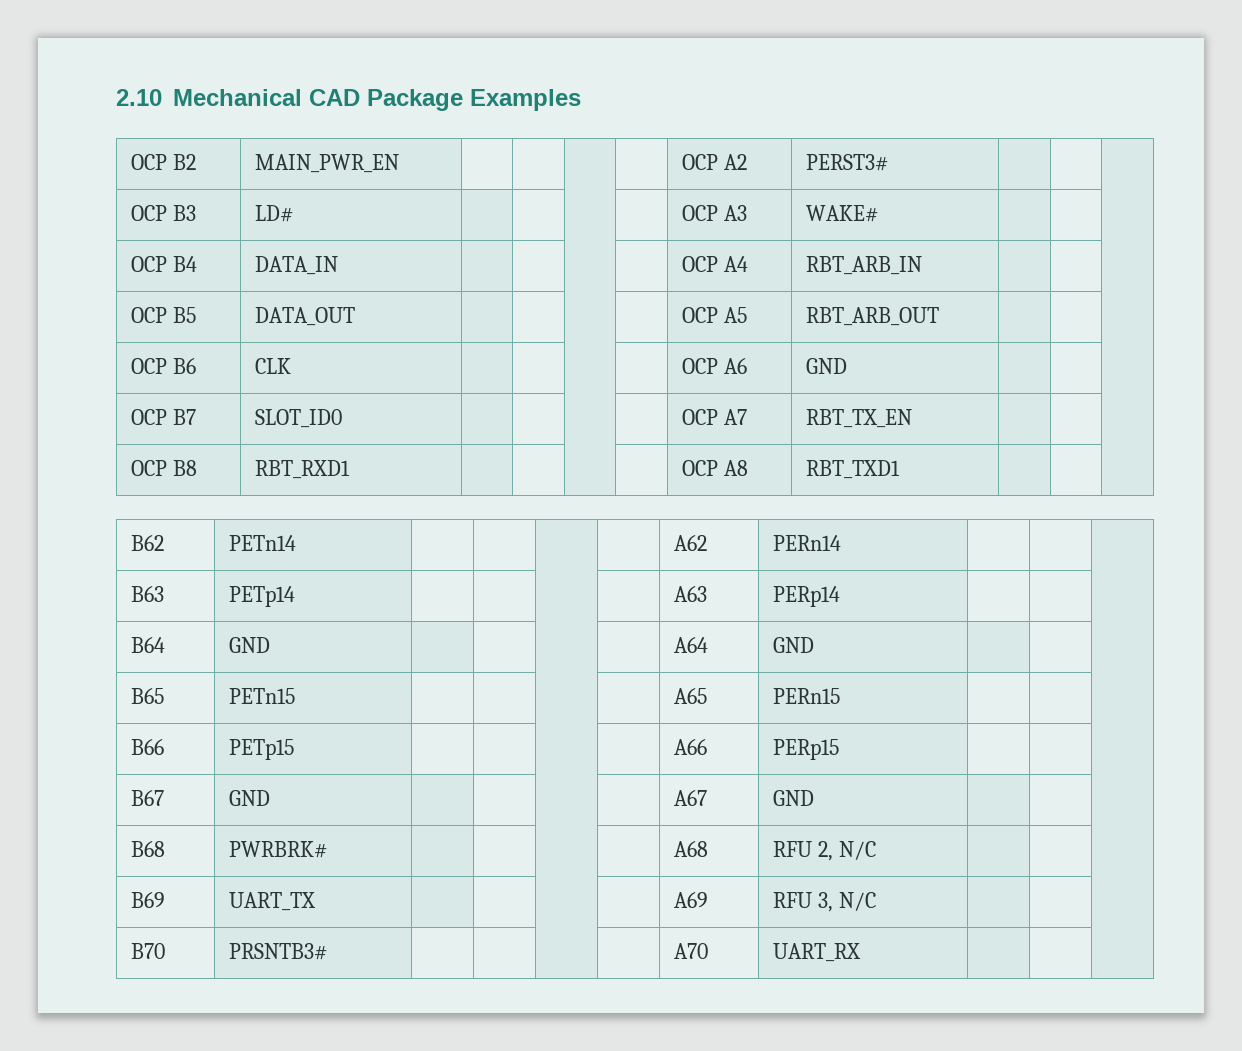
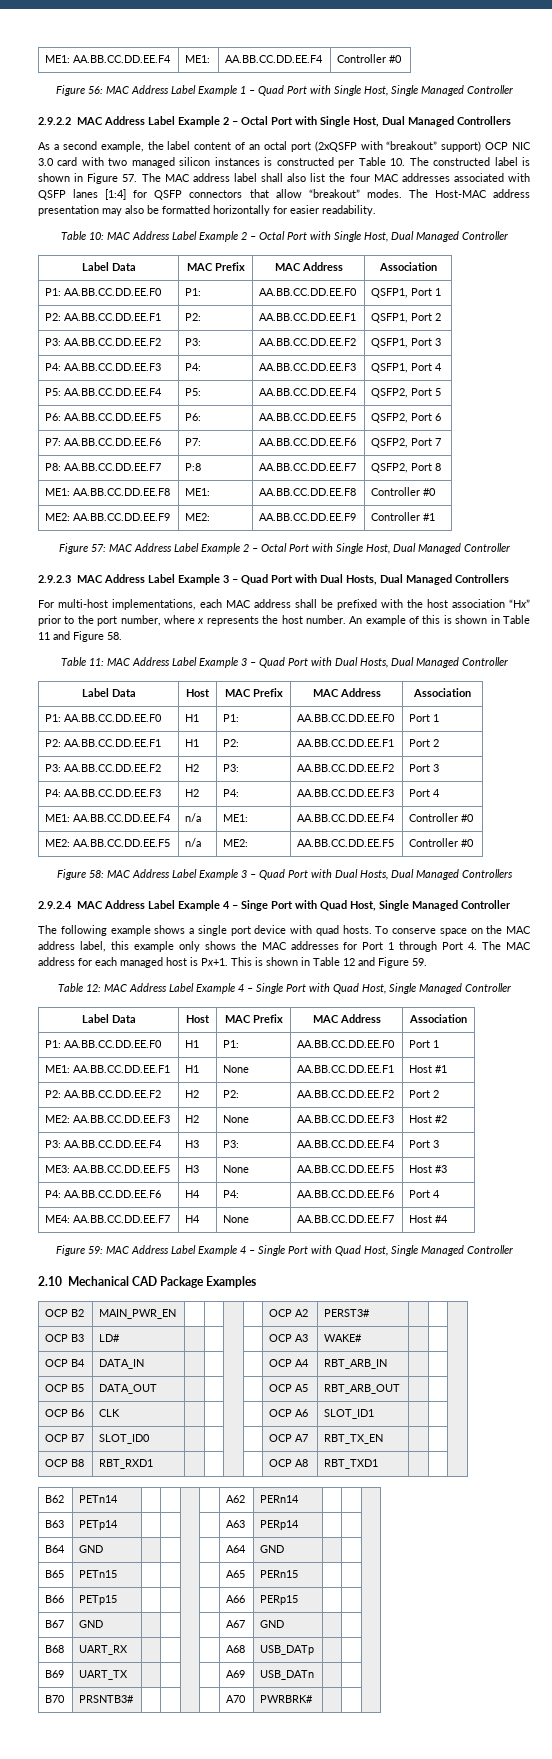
(116, 97) none -> [45,55,172,63] [185,55,211,63] [225,55,324,63] [337,54,403,63] [55,85,513,96] [38,116,511,127] [38,141,531,152] [38,157,530,168] [38,173,530,184] [38,189,530,200] [38,205,376,216] [60,231,508,242] [81,262,136,271] [186,262,245,271] [274,262,343,271] [378,262,437,271] [45,288,163,296] [185,288,202,296] [259,288,358,296] [371,288,442,298] [45,313,162,321] [185,313,202,321] [259,313,357,321] [371,313,442,323] [45,338,162,346] [185,338,202,346] [259,338,357,346] [371,338,442,348] [45,363,162,371] [185,363,202,371] [259,363,357,371] [371,363,443,373] [45,388,163,396] [185,388,202,396] [259,388,358,396] [371,388,442,398] [45,413,162,421] [185,413,202,421] [259,413,357,421] [371,413,442,423] [45,438,162,446] [185,438,202,446] [259,438,357,446] [371,438,442,448] [45,463,162,471] [185,463,202,471] [259,463,357,471] [371,463,442,473] [45,488,171,496] [185,488,211,496] [259,488,357,496] [371,487,437,496] [45,513,171,521] [185,513,211,521] [259,513,357,521] [371,512,436,521] [58,543,510,554] [38,574,509,585] [38,599,530,610] [38,615,531,626] [38,631,122,642] [60,657,508,668] [81,688,136,697] [186,689,211,697] [224,688,283,697] [312,688,381,697] [413,688,471,697] [45,714,163,722] [185,714,200,722] [223,714,240,722] [297,714,396,722] [409,714,440,722] [45,739,162,747] [185,739,200,747] [223,739,240,747] [297,739,395,747] [409,739,440,747] [45,764,162,772] [185,764,200,772] [223,764,240,772] [297,764,395,772] [409,764,440,772] [45,789,162,797] [185,789,200,797] [223,789,240,797] [297,789,395,797] [409,789,441,797] [45,814,172,822] [185,813,202,822] [223,814,249,822] [297,814,396,822] [409,813,475,822] [45,839,171,847] [185,838,202,847] [223,839,249,847] [297,839,395,847] [409,838,475,847] [56,869,513,880] [38,900,511,911] [38,925,531,936] [38,941,531,952] [38,957,427,968] [57,983,511,994] [81,1014,136,1023] [186,1015,211,1023] [224,1014,283,1023] [312,1014,381,1023] [409,1014,467,1023] [45,1040,163,1048] [185,1040,200,1048] [223,1040,240,1048] [297,1040,396,1048] [409,1040,440,1048] [45,1065,171,1073] [185,1065,200,1073] [223,1065,250,1073] [297,1065,395,1073] [409,1065,448,1073] [45,1090,162,1098] [185,1090,200,1098] [223,1090,240,1098] [297,1090,395,1098] [409,1090,440,1098] [45,1115,171,1123] [185,1115,200,1123] [223,1115,250,1123] [297,1115,395,1123] [409,1115,448,1123] [45,1140,163,1148] [185,1140,200,1148] [223,1140,240,1148] [297,1140,396,1148] [409,1140,440,1148] [45,1165,171,1173] [185,1165,200,1173] [223,1165,250,1173] [297,1165,395,1173] [409,1165,448,1173] [45,1190,162,1198] [185,1190,201,1198] [223,1190,240,1198] [297,1190,395,1198] [409,1190,441,1198] [45,1215,171,1223] [185,1215,201,1223] [223,1215,250,1223] [297,1215,395,1223] [409,1215,449,1223] [55,1245,513,1256] ME1: AA.BB.CC.DD.EE.F4 | ME1: | AA.BB.CC.DD.EE.F4 | Controller #0 // Figure 56: MAC Address Label Example 1 – Quad Port with Single Host, Single Managed Controller // 2.9.2.2 MAC Address Label Example 2 – Octal Port with Single Host, Dual Managed Controllers // As a second example, the label content of an octal port (2xQSFP with “breakout” support) OCP NIC 3.0 card with two managed silicon instances is constructed per Table 10. The constructed label is shown in Figure 57. The MAC address label shall also list the four MAC addresses associated with QSFP lanes [1:4] for QSFP connectors that allow “breakout” modes. The Host-MAC address presentation may also be formatted horizontally for easier readability. // Table 10: MAC Address Label Example 2 – Octal Port with Single Host, Dual Managed Controller // Label Data | MAC Prefix | MAC Address | Association // P1: AA.BB.CC.DD.EE.F0 | P1: | AA.BB.CC.DD.EE.F0 | QSFP1, Port 1 // P2: AA.BB.CC.DD.EE.F1 | P2: | AA.BB.CC.DD.EE.F1 | QSFP1, Port 2 // P3: AA.BB.CC.DD.EE.F2 | P3: | AA.BB.CC.DD.EE.F2 | QSFP1, Port 3 // P4: AA.BB.CC.DD.EE.F3 | P4: | AA.BB.CC.DD.EE.F3 | QSFP1, Port 4 // P5: AA.BB.CC.DD.EE.F4 | P5: | AA.BB.CC.DD.EE.F4 | QSFP2, Port 5 // P6: AA.BB.CC.DD.EE.F5 | P6: | AA.BB.CC.DD.EE.F5 | QSFP2, Port 6 // P7: AA.BB.CC.DD.EE.F6 | P7: | AA.BB.CC.DD.EE.F6 | QSFP2, Port 7 // P8: AA.BB.CC.DD.EE.F7 | P:8 | AA.BB.CC.DD.EE.F7 | QSFP2, Port 8 // ME1: AA.BB.CC.DD.EE.F8 | ME1: | AA.BB.CC.DD.EE.F8 | Controller #0 // ME2: AA.BB.CC.DD.EE.F9 | ME2: | AA.BB.CC.DD.EE.F9 | Controller #1 // Figure 57: MAC Address Label Example 2 – Octal Port with Single Host, Dual Managed Controller // 2.9.2.3 MAC Address Label Example 3 – Quad Port with Dual Hosts, Dual Managed Controllers // For multi-host implementations, each MAC address shall be prefixed with the host association “Hx” prior to the port number, where x represents the host number. An example of this is shown in Table 11 and Figure 58. // Table 11: MAC Address Label Example 3 – Quad Port with Dual Hosts, Dual Managed Controller // Label Data | Host | MAC Prefix | MAC Address | Association // P1: AA.BB.CC.DD.EE.F0 | H1 | P1: | AA.BB.CC.DD.EE.F0 | Port 1 // P2: AA.BB.CC.DD.EE.F1 | H1 | P2: | AA.BB.CC.DD.EE.F1 | Port 2 // P3: AA.BB.CC.DD.EE.F2 | H2 | P3: | AA.BB.CC.DD.EE.F2 | Port 3 // P4: AA.BB.CC.DD.EE.F3 | H2 | P4: | AA.BB.CC.DD.EE.F3 | Port 4 // ME1: AA.BB.CC.DD.EE.F4 | n/a | ME1: | AA.BB.CC.DD.EE.F4 | Controller #0 // ME2: AA.BB.CC.DD.EE.F5 | n/a | ME2: | AA.BB.CC.DD.EE.F5 | Controller #0 // Figure 58: MAC Address Label Example 3 – Quad Port with Dual Hosts, Dual Managed Controllers // 2.9.2.4 MAC Address Label Example 4 – Singe Port with Quad Host, Single Managed Controller // The following example shows a single port device with quad hosts. To conserve space on the MAC address label, this example only shows the MAC addresses for Port 1 through Port 4. The MAC address for each managed host is Px+1. This is shown in Table 12 and Figure 59. // Table 12: MAC Address Label Example 4 – Single Port with Quad Host, Single Managed Controller // Label Data | Host | MAC Prefix | MAC Address | Association // P1: AA.BB.CC.DD.EE.F0 | H1 | P1: | AA.BB.CC.DD.EE.F0 | Port 1 // ME1: AA.BB.CC.DD.EE.F1 | H1 | None | AA.BB.CC.DD.EE.F1 | Host #1 // P2: AA.BB.CC.DD.EE.F2 | H2 | P2: | AA.BB.CC.DD.EE.F2 | Port 2 // ME2: AA.BB.CC.DD.EE.F3 | H2 | None | AA.BB.CC.DD.EE.F3 | Host #2 // P3: AA.BB.CC.DD.EE.F4 | H3 | P3: | AA.BB.CC.DD.EE.F4 | Port 3 // ME3: AA.BB.CC.DD.EE.F5 | H3 | None | AA.BB.CC.DD.EE.F5 | Host #3 // P4: AA.BB.CC.DD.EE.F6 | H4 | P4: | AA.BB.CC.DD.EE.F6 | Port 4 // ME4: AA.BB.CC.DD.EE.F7 | H4 | None | AA.BB.CC.DD.EE.F7 | Host #4 // Figure 59: MAC Address Label Example 4 – Single Port with Quad Host, Single Managed Controller //
[805,358,847,374] GND -> [324,1409,375,1419] SLOT_ID1
[228,841,328,858] PWRBRK# -> [79,1645,129,1655] UART_RX
[772,841,876,861] RFU 2, N/C -> [260,1645,315,1655] USB_DATp
[772,892,876,912] RFU 3, N/C -> [260,1670,315,1680] USB_DATn
[772,943,861,962] UART_RX -> [260,1695,314,1703] PWRBRK#

